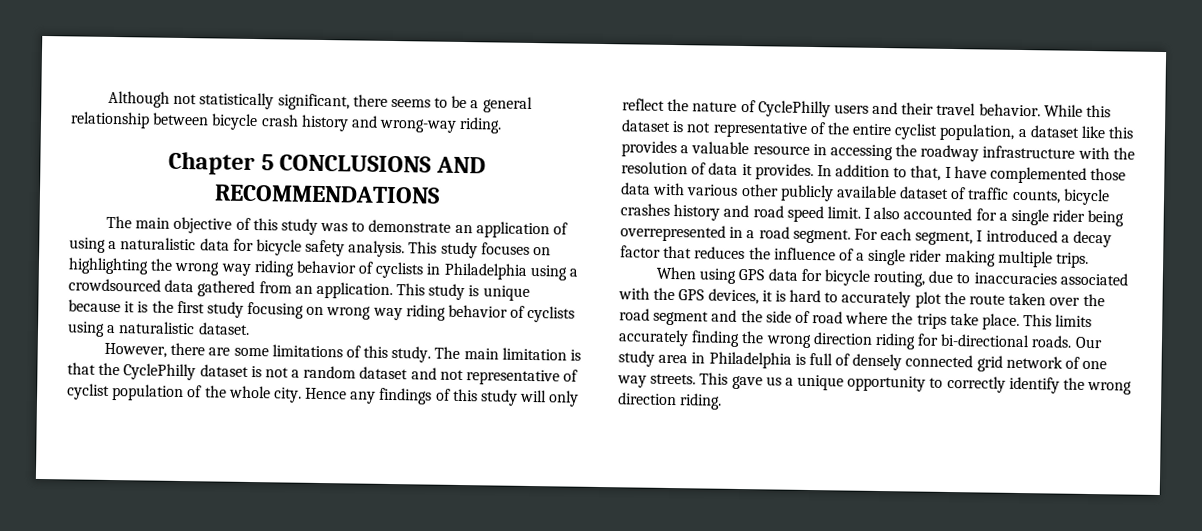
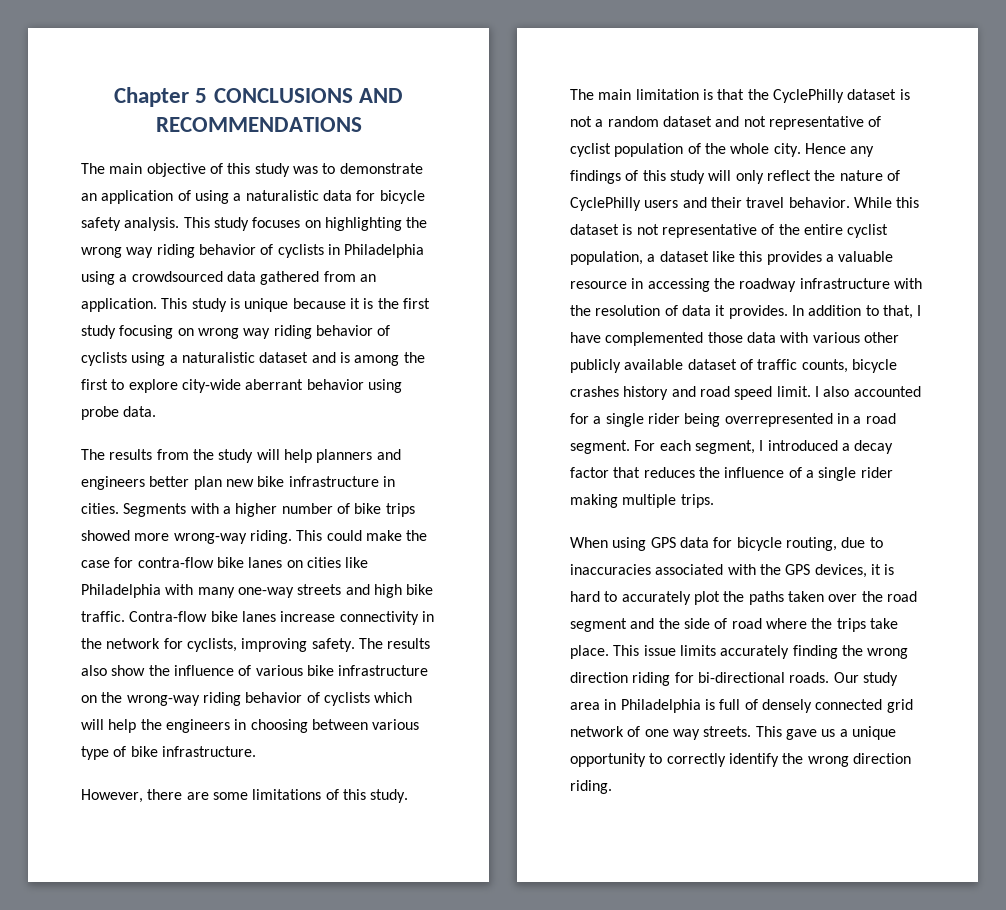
[107,90,533,113] [70,111,503,134] Although not statistically significant, there seems to be a general relationship between bicycle crash history and wrong-way riding. // -> (114, 97) none
[197,322,250,335] dataset. -> [259,352,425,366] [81,379,402,393] [81,406,157,420] [81,449,401,463] [81,476,395,490] [81,503,415,517] [81,530,428,544] [81,557,369,568] [81,584,434,598] [81,611,434,625] [81,638,431,652] [81,665,429,676] [81,692,413,706] [81,719,420,733] [81,746,256,760] dataset and is among the first to explore city-wide aberrant behavior using probe data. // The results from the study will help planners and engineers better plan new bike infrastructure in cities. Segments with a higher number of bike trips showed more wrong-way riding. This could make the case for contra-flow bike lanes on cities like Philadelphia with many one-way streets and high bike traffic. Contra-flow bike lanes increase connectivity in the network for cyclists, improving safety. The results also show the influence of various bike infrastructure on the wrong-way riding behavior of cyclists which will help the engineers in choosing between various type of bike infrastructure.
[969,294,1006,305] route -> [748,591,784,605] paths
(1053, 320) none -> [643,645,676,656] issue

